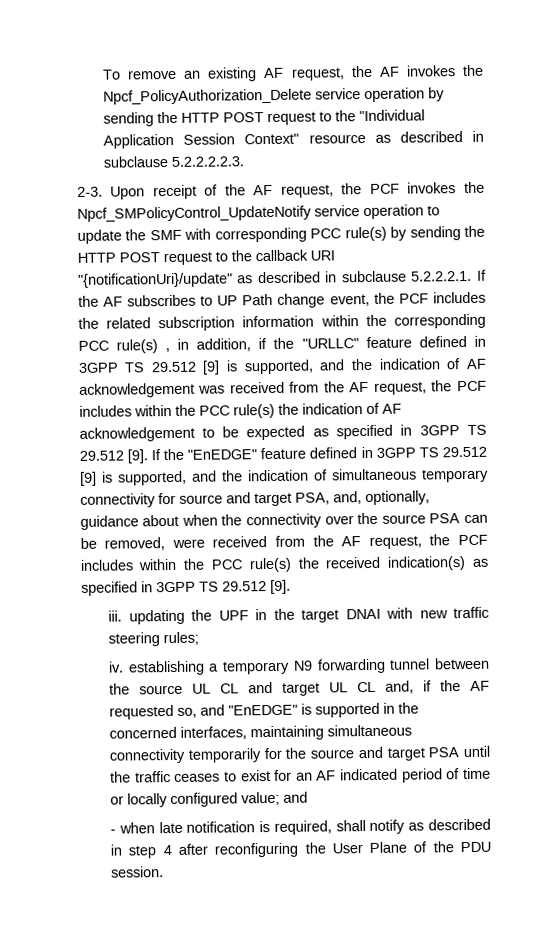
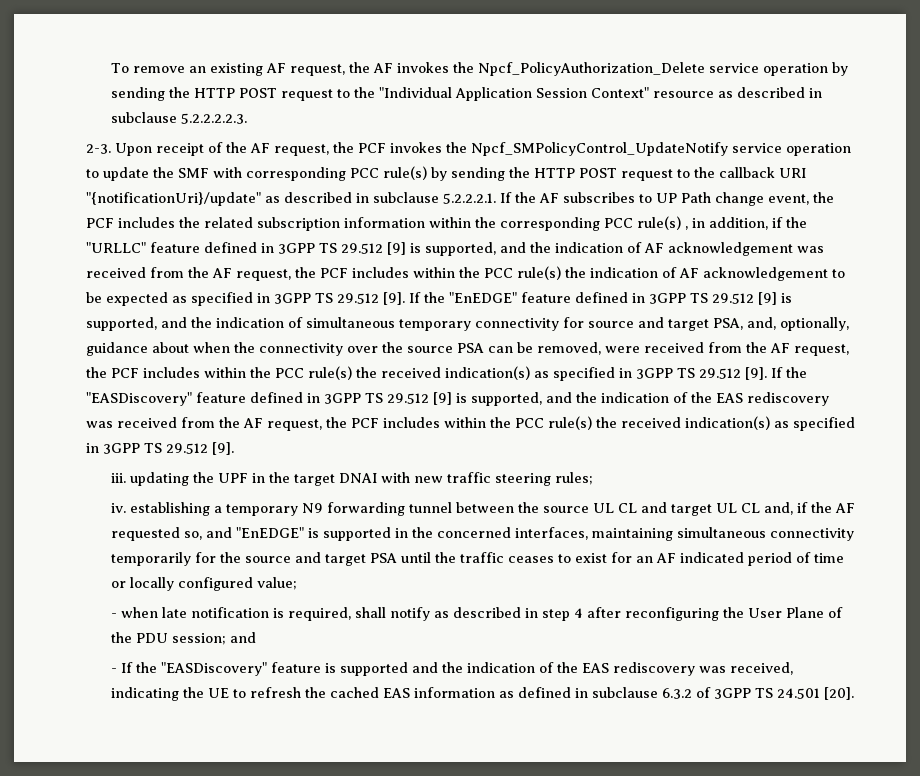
(291, 587) none -> [770,367,807,378] [85,392,829,406] [85,416,855,431] [85,442,234,455] If the "EASDiscovery" feature defined in 3GPP TS 29.512 [9] is supported, and the indication of the EAS rediscovery was received from the AF request, the PCF includes within the PCC rule(s) the received indication(s) as specified in 3GPP TS 29.512 [9].
[283,791,309,803] and -> (298, 583) none
[111,866,165,878] session. -> [172,632,257,645] [111,662,794,676] [111,687,855,701] session; and // - If the "EASDiscovery" feature is supported and the indication of the EAS rediscovery was received, indicating the UE to refresh the cached EAS information as defined in subclause 6.3.2 of 3GPP TS 24.501 [20].

